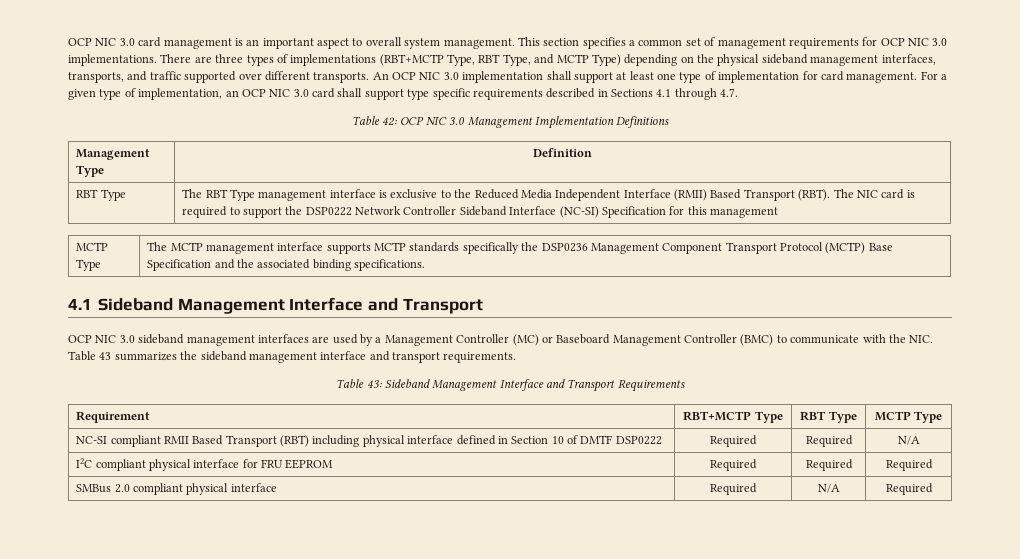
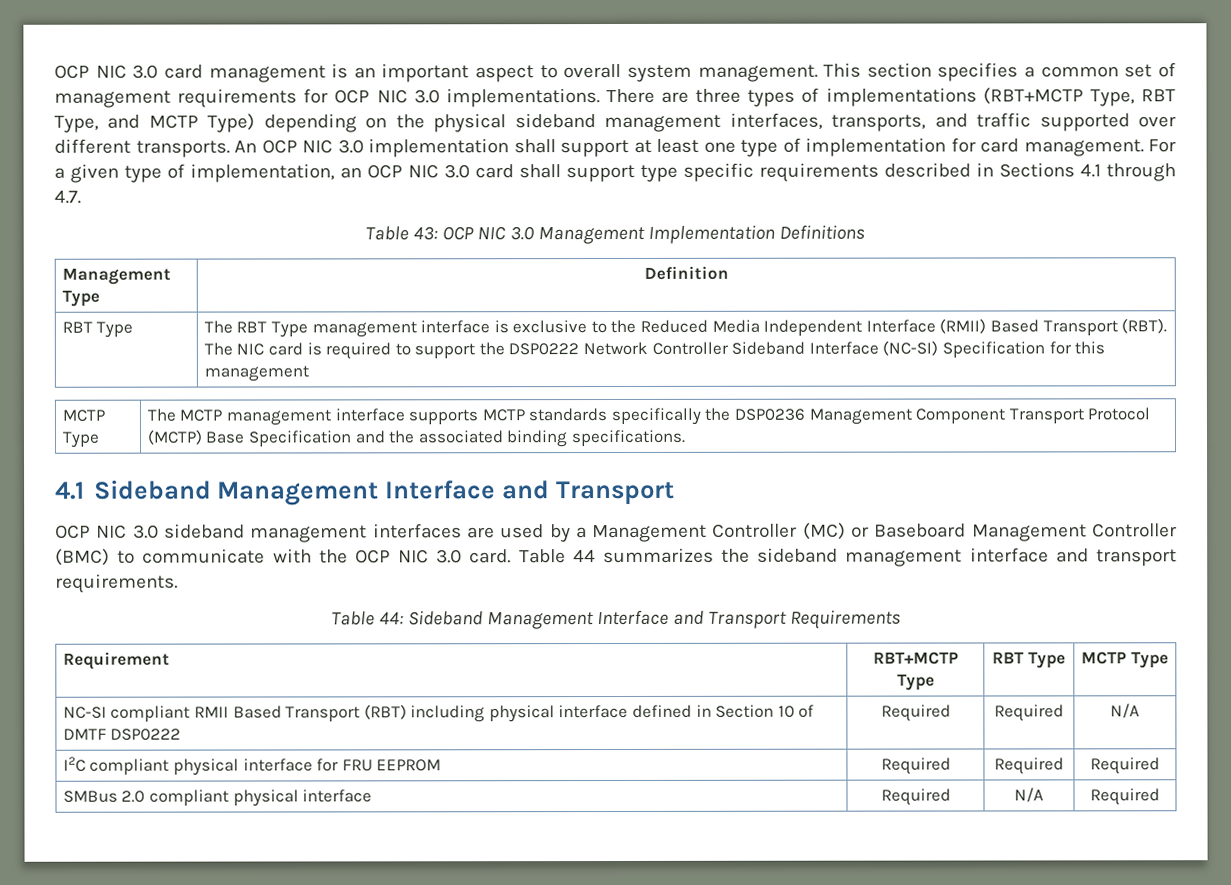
[382,117,398,126] 42: -> [413,226,439,241] 43:
[909,335,934,343] [68,351,112,361] NIC. Table 43 -> [354,549,596,564] OCP NIC 3.0 card. Table 44
[366,380,382,388] 43: -> [378,611,404,625] 44:

